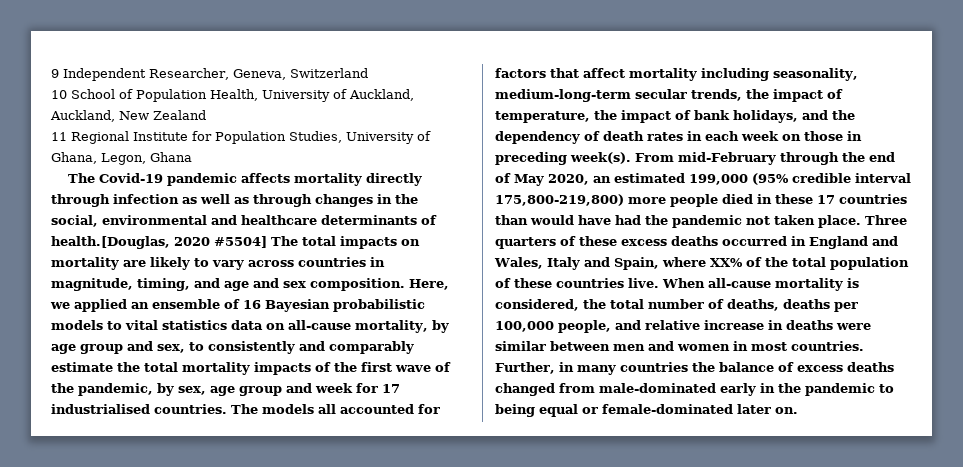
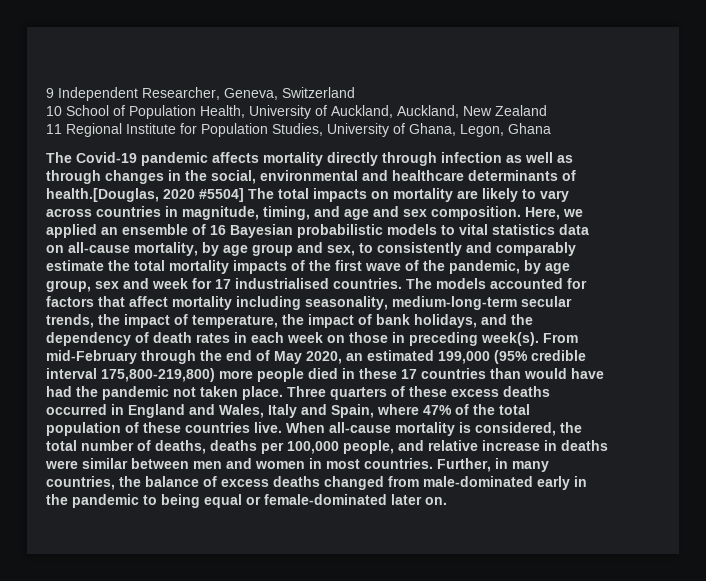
[178,386,282,396] sex, age group -> [545,263,570,274] [46,280,119,292] age group, sex
[318,404,336,414] all -> (486, 283) none
[709,258,743,267] XX% -> [423,405,452,415] 47%
[620,362,688,372] countries -> [46,476,115,490] countries,

